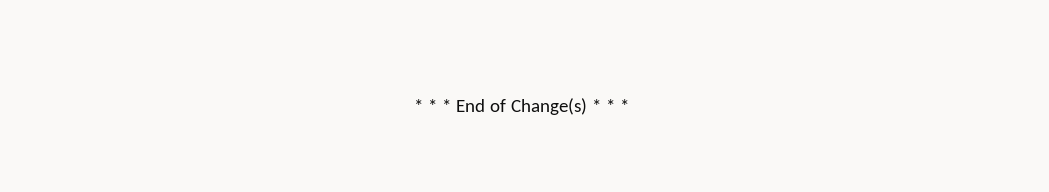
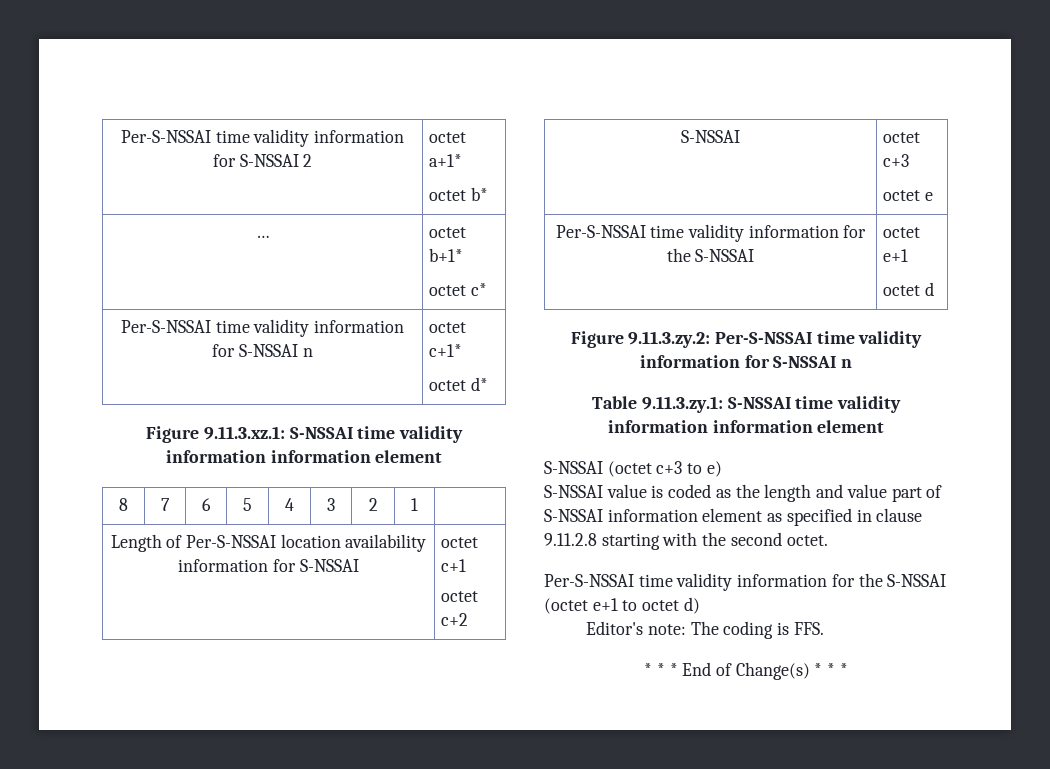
(414, 105) none -> [120,129,405,147] [212,154,313,167] [429,132,467,143] [429,154,463,167] [429,187,489,201] [255,235,270,238] [429,227,467,238] [429,248,464,262] [429,283,488,296] [120,319,405,337] [212,344,313,357] [429,322,467,333] [429,344,463,357] [429,377,489,391] [146,426,463,443] [165,450,443,463] [119,498,128,511] [161,498,170,511] [202,498,211,511] [243,498,252,511] [285,498,294,511] [327,498,335,511] [368,498,378,511] [411,498,418,511] [110,534,427,552] [178,559,359,572] [441,537,479,548] [441,559,467,572] [441,591,479,602] [441,613,469,626] [681,130,740,143] [883,132,921,143] [883,154,910,167] [883,190,934,201] [555,224,867,242] [666,248,755,262] [883,227,921,238] [883,249,909,262] [883,282,935,296] [570,331,923,348] [639,355,853,368] [592,396,901,413] [607,420,885,433] [544,461,722,477] [544,484,943,502] [544,508,923,526] [544,532,828,550] [544,573,947,591] [544,597,700,614] [586,621,824,639] Per-S-NSSAI time validity information for S-NSSAI 2 | octet a+1* // octet b* // … | octet b+1* // octet c* // Per-S-NSSAI time validity information for S-NSSAI n | octet c+1* // octet d* // Figure 9.11.3.xz.1: S-NSSAI time validity information information element // 8 | 7 | 6 | 5 | 4 | 3 | 2 | 1 | // Length of Per-S-NSSAI location availability information for S-NSSAI | octet c+1 // octet c+2 // S-NSSAI | octet c+3 // octet e // Per-S-NSSAI time validity information for the S-NSSAI | octet e+1 // octet d // Figure 9.11.3.zy.2: Per-S-NSSAI time validity information for S-NSSAI n // Table 9.11.3.zy.1: S-NSSAI time validity information information element // S-NSSAI (octet c+3 to e) // S-NSSAI value is coded as the length and value part of S-NSSAI information element as specified in clause 9.11.2.8 starting with the second octet. // Per-S-NSSAI time validity information for the S-NSSAI (octet e+1 to octet d) // Editor's note: The coding is FFS. //

